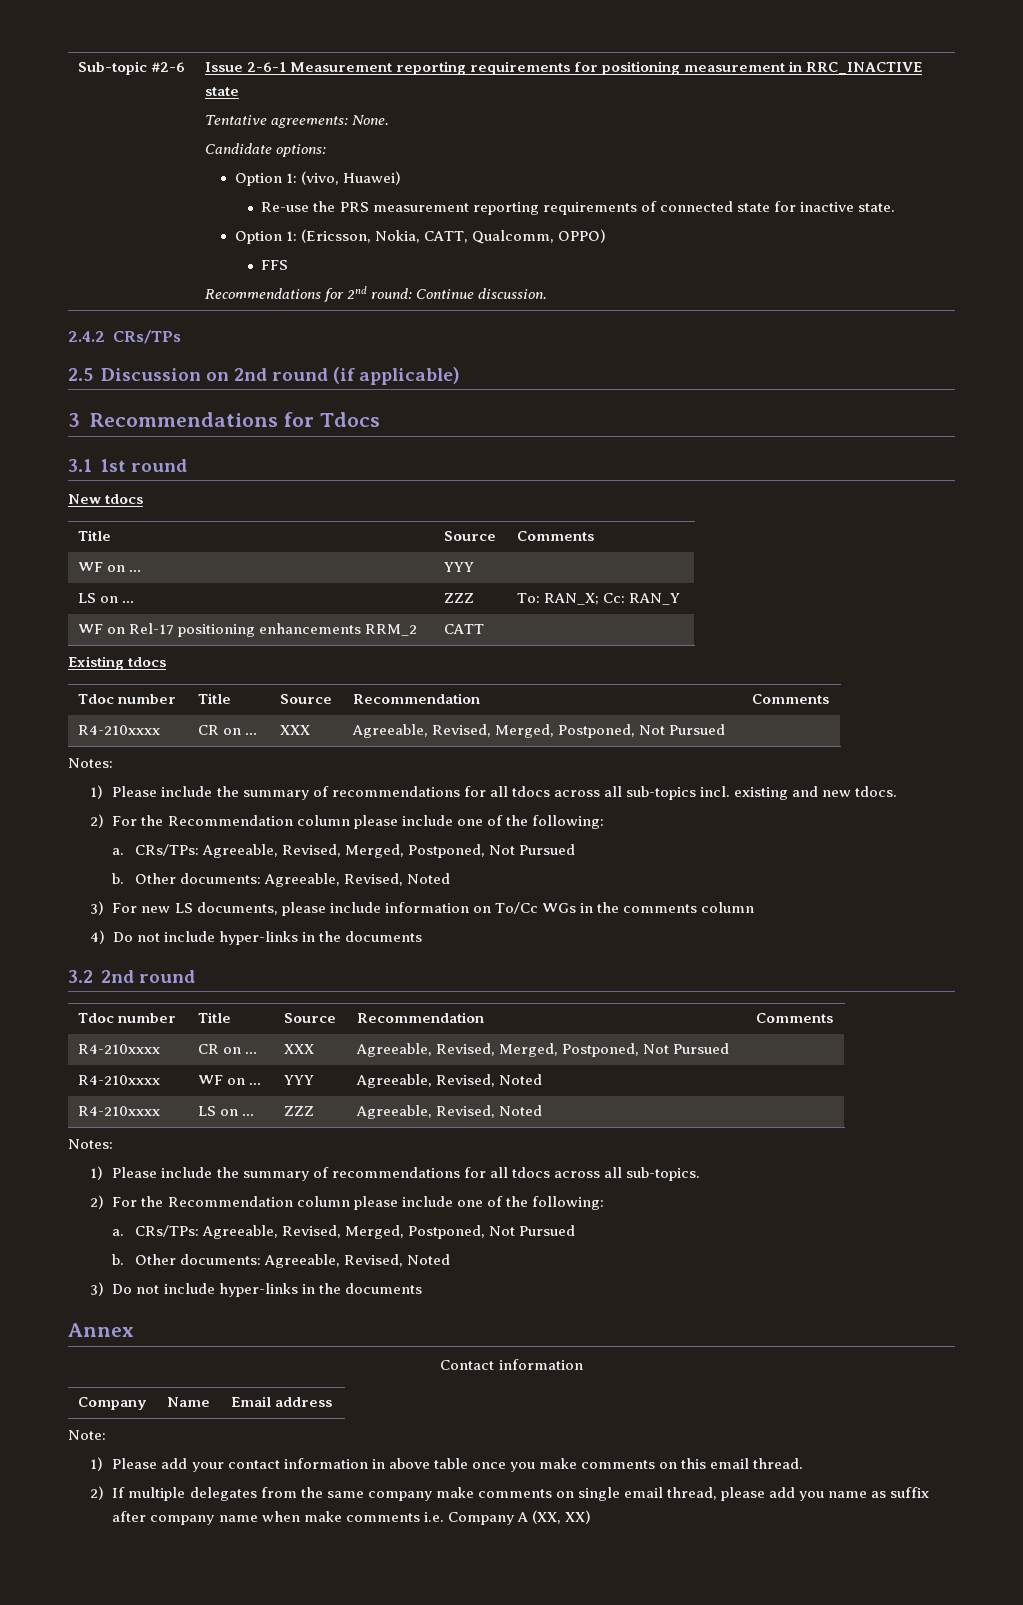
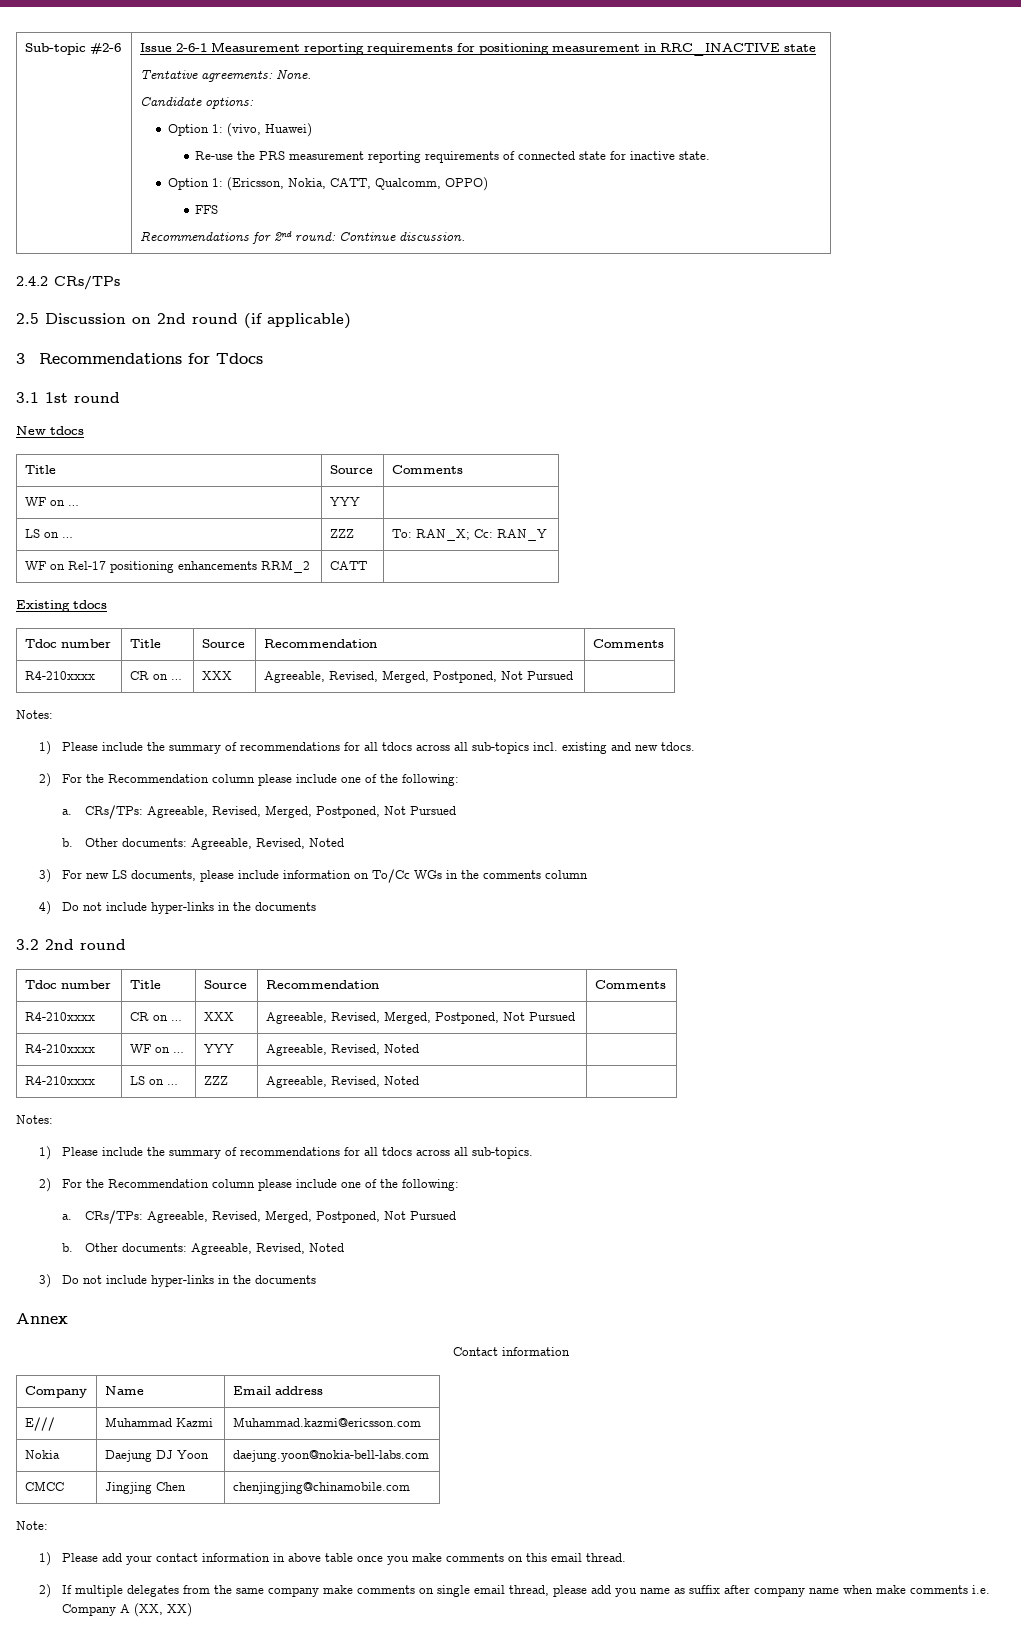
(332, 1402) none -> [24,1417,55,1431] [104,1417,213,1427] [232,1417,421,1427] [24,1450,60,1459] [104,1450,209,1462] [232,1450,429,1462] [24,1481,64,1491] [104,1482,186,1494] [232,1482,410,1494] // E/// | Muhammad Kazmi | Muhammad.kazmi@ericsson.com // Nokia | Daejung DJ Yoon | daejung.yoon@nokia-bell-labs.com // CMCC | Jingjing Chen | chenjingjing@chinamobile.com

